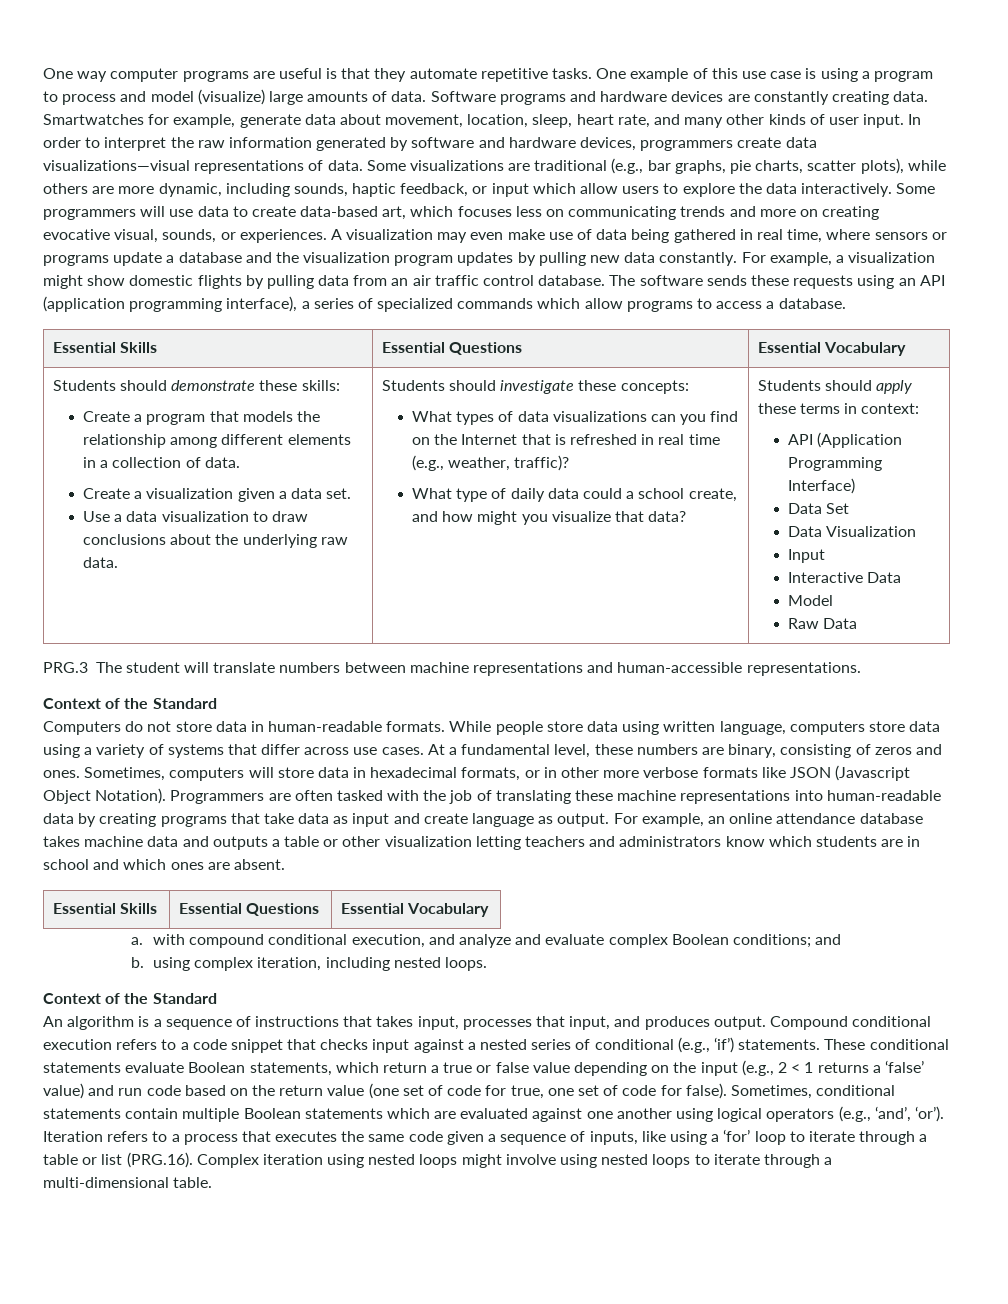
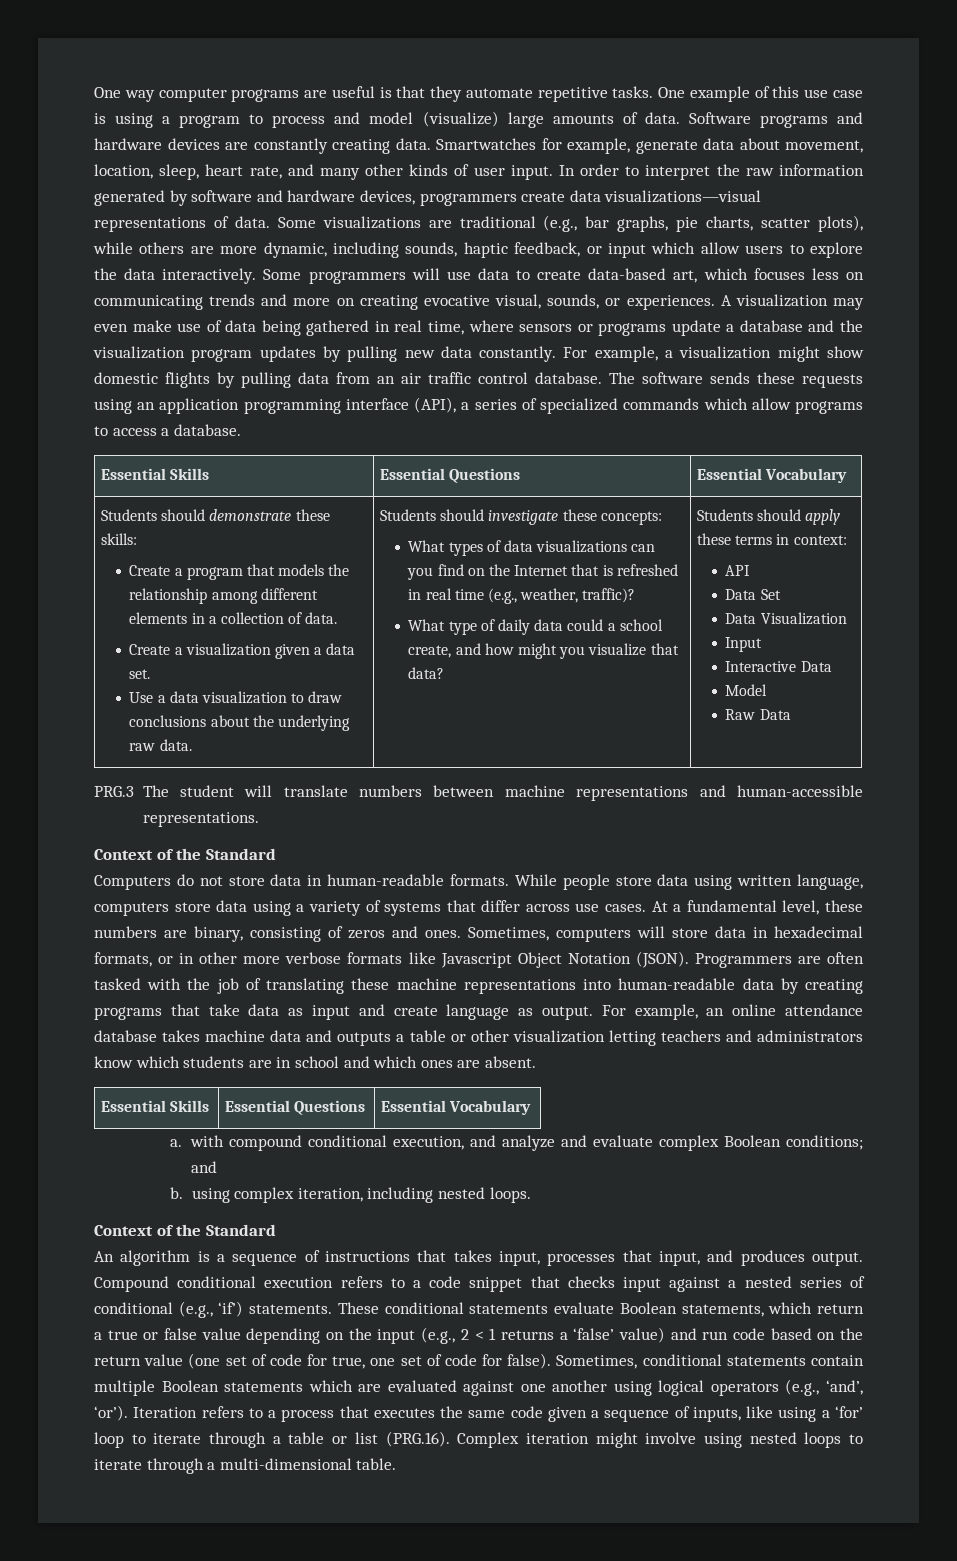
[919,275,945,286] [43,296,298,312] API (application programming interface), -> [159,397,457,414] application programming interface (API),
[817,432,903,448] [788,457,883,471] [788,478,856,494] (Application Programming Interface) -> (751, 570) none
[789,765,911,781] [43,788,167,804] JSON (Javascript Object Notation). -> [440,951,689,968] Javascript Object Notation (JSON).
[327,1154,458,1168] using nested loops -> (589, 1438) none

